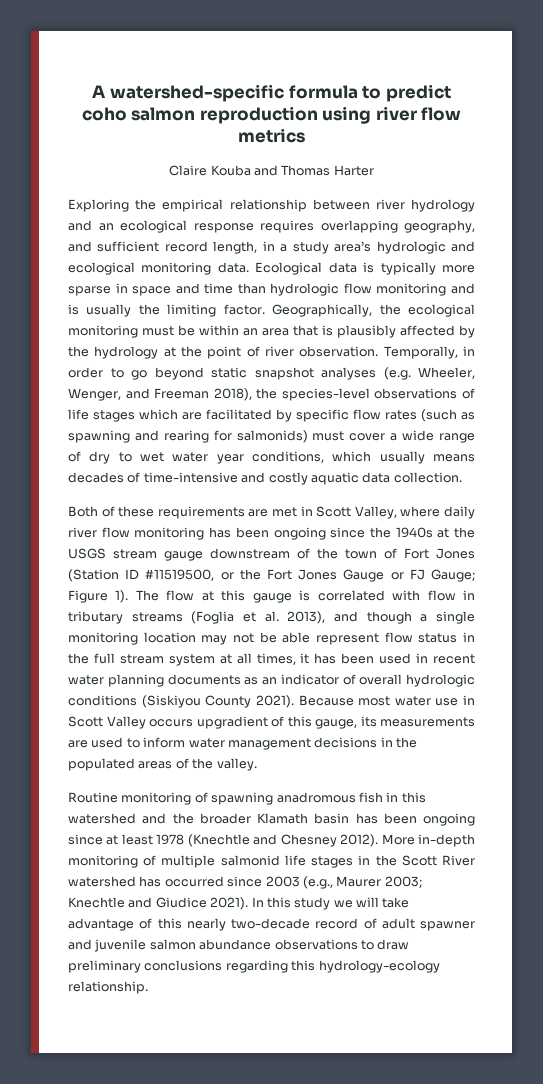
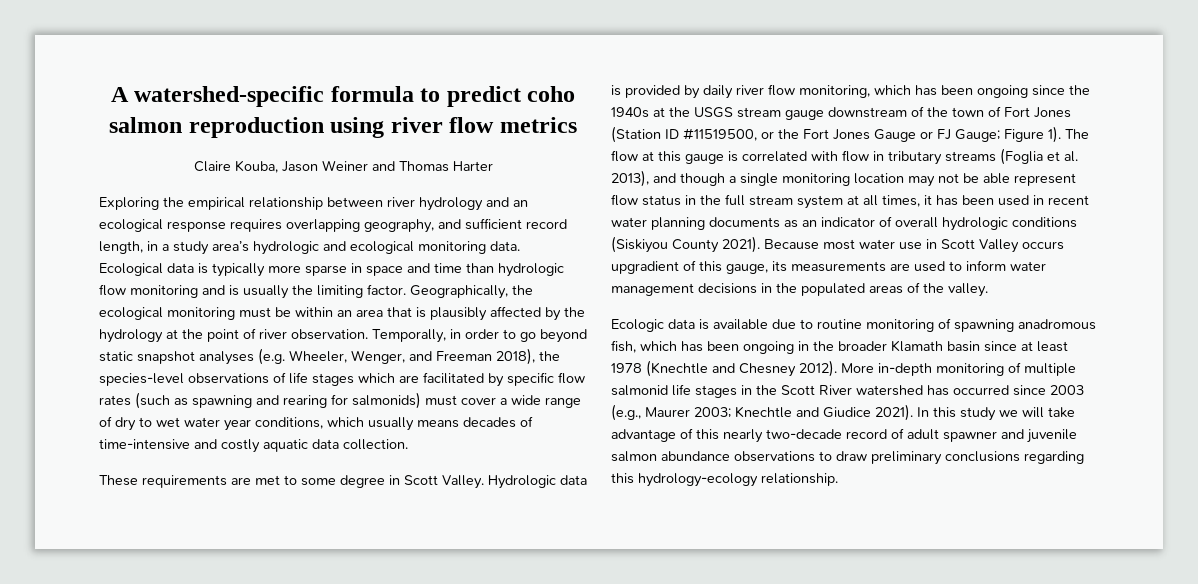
[210,165,251,176] Kouba -> [234,160,368,173] Kouba, Jason Weiner
[68,506,441,519] Both of these requirements are met in Scott Valley, where -> [99,475,587,489] [611,85,700,99] These requirements are met to some degree in Scott Valley. Hydrologic data is provided by
[134,527,205,540] monitoring -> [799,85,911,98] monitoring, which
[68,792,426,805] [68,813,167,824] Routine monitoring of spawning anadromous fish in this watershed and -> [611,318,1096,332] [611,340,809,354] Ecologic data is available due to routine monitoring of spawning anadromous fish, which has been ongoing in
[355,813,475,826] has been ongoing -> (980, 346) none

